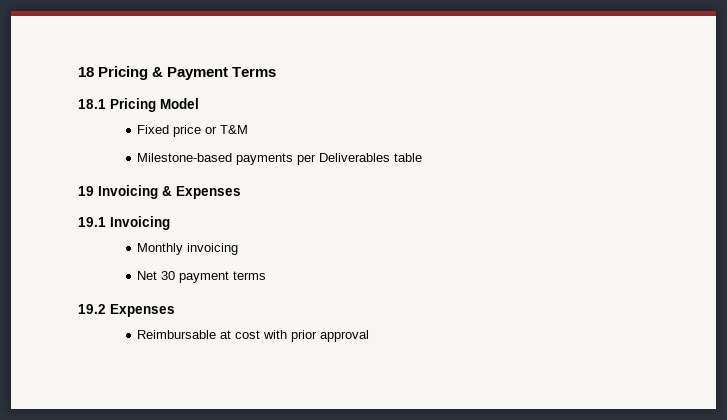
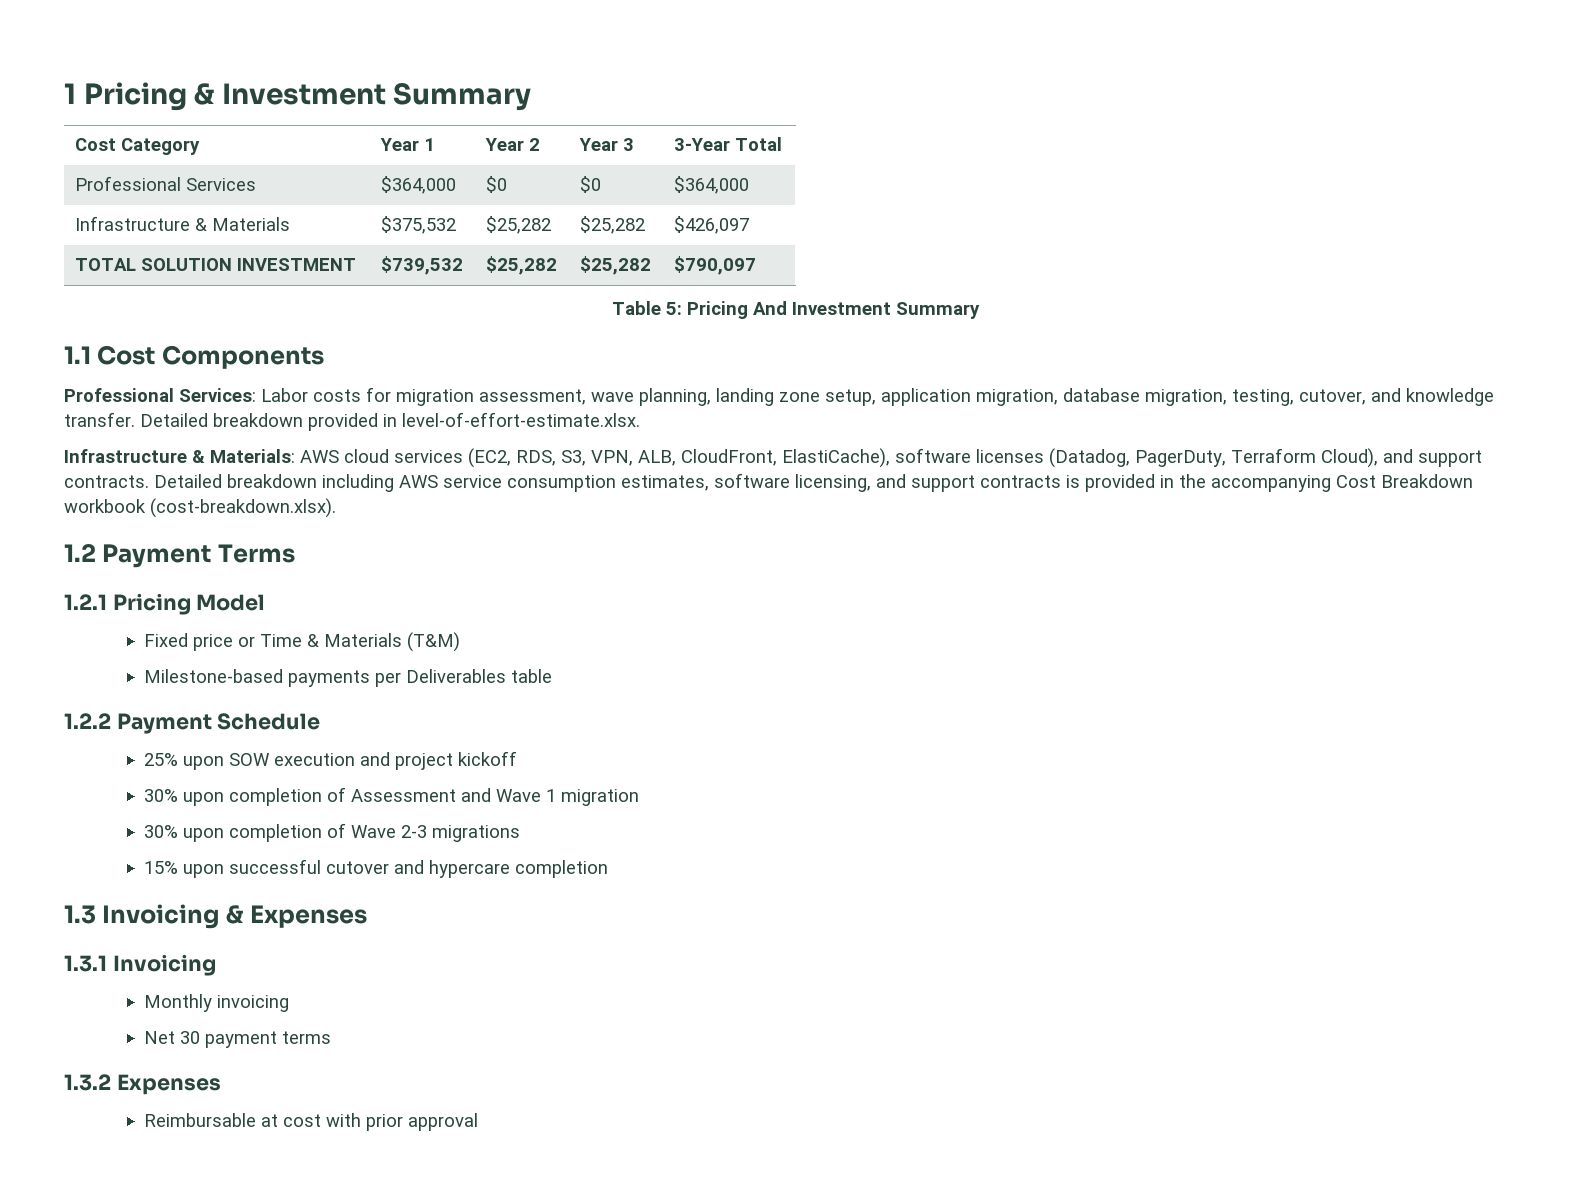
[78,67,94,77] 18 -> [64,83,76,104] 1
(164, 72) none -> [221,82,532,111] [74,138,200,155] [379,138,435,151] [484,138,540,151] [578,138,634,151] [673,137,782,151] [74,176,256,191] [380,176,456,194] [485,176,507,193] [579,176,601,193] [673,176,749,194] [74,216,290,231] [380,216,456,234] [485,216,551,234] [579,216,645,234] [673,216,749,234] [74,258,356,271] [380,256,463,275] [485,256,557,275] [579,256,651,275] [673,256,756,275] [611,301,980,319] [64,345,324,369] [64,387,1494,406] [64,412,640,431] [64,448,1482,468] [64,473,1473,492] [64,498,336,518] [64,543,96,562] Investment Summary // Cost Category | Year 1 | Year 2 | Year 3 | 3-Year Total // Professional Services | $364,000 | $0 | $0 | $364,000 // Infrastructure & Materials | $375,532 | $25,282 | $25,282 | $426,097 // TOTAL SOLUTION INVESTMENT | $739,532 | $25,282 | $25,282 | $790,097 // Table 5: Pricing And Investment Summary // 1.1 Cost Components // Professional Services: Labor costs for migration assessment, wave planning, landing zone setup, application migration, database migration, testing, cutover, and knowledge transfer. Detailed breakdown provided in level-of-effort-estimate.xlsx. // Infrastructure & Materials: AWS cloud services (EC2, RDS, S3, VPN, ALB, CloudFront, ElastiCache), software licenses (Datadog, PagerDuty, Terraform Cloud), and support contracts. Detailed breakdown including AWS service consumption estimates, software licensing, and support contracts is provided in the accompanying Cost Breakdown workbook (cost-breakdown.xlsx). // 1.2
[78,99,106,109] 18.1 -> [64,594,107,610] 1.2.1
[220,125,249,134] T&M -> [259,632,460,652] Time & Materials (T&M)
[78,186,94,196] 19 -> [64,713,321,734] [143,751,517,770] [143,787,639,806] [143,823,520,842] [143,859,608,878] [64,905,96,924] 1.2.2 Payment Schedule // 25% upon SOW execution and project kickoff // 30% upon completion of Assessment and Wave 1 migration // 30% upon completion of Wave 2-3 migrations // 15% upon successful cutover and hypercare completion // 1.3
[78,217,106,227] 19.1 -> [64,955,107,972] 1.3.1
[78,304,106,314] 19.2 -> [64,1074,111,1091] 1.3.2

